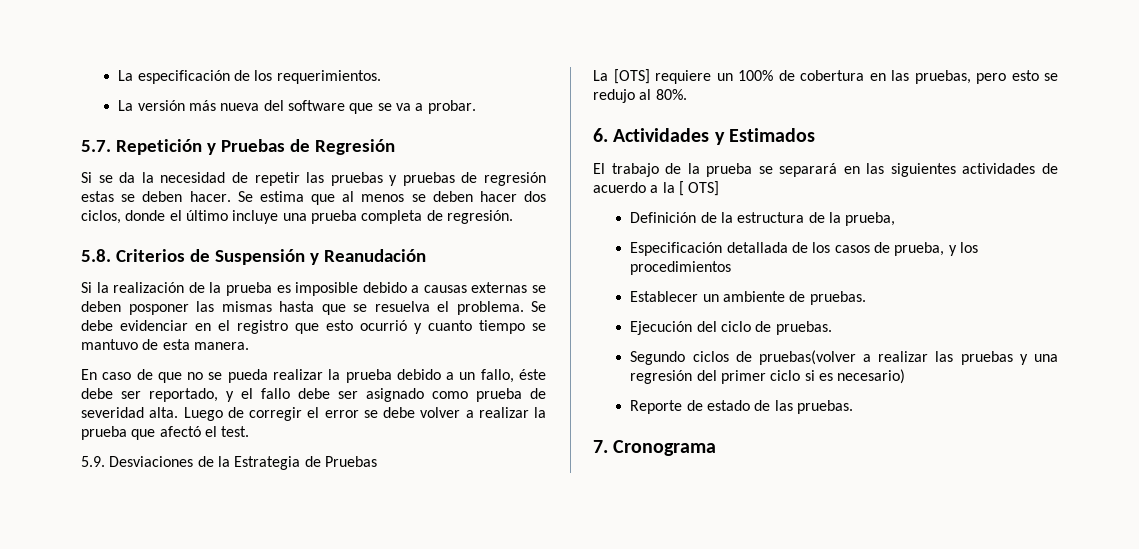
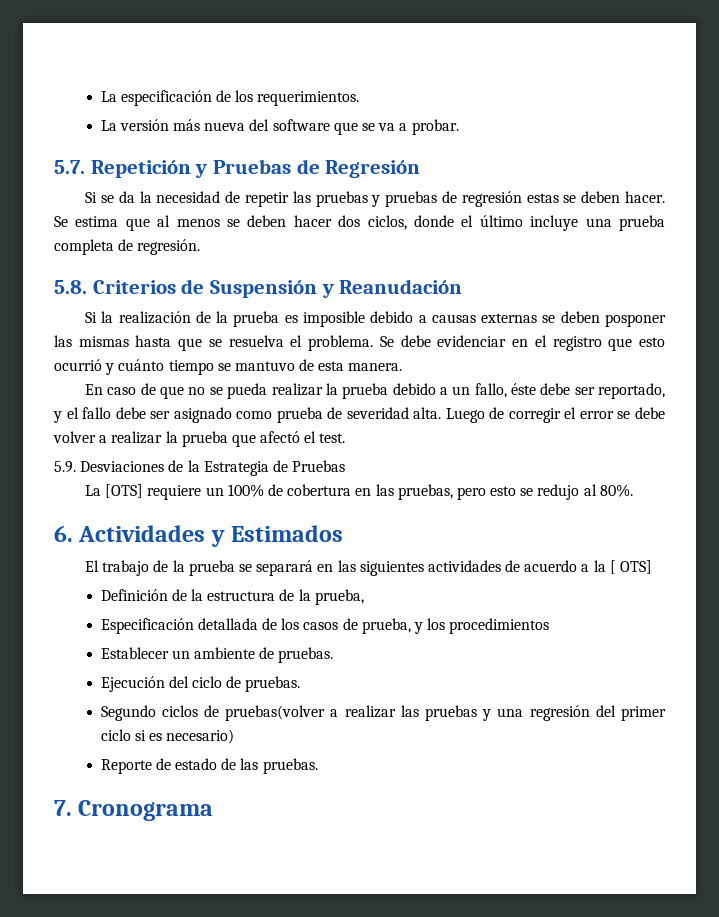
[428,320,472,331] cuanto -> [118,359,165,371] cuánto

